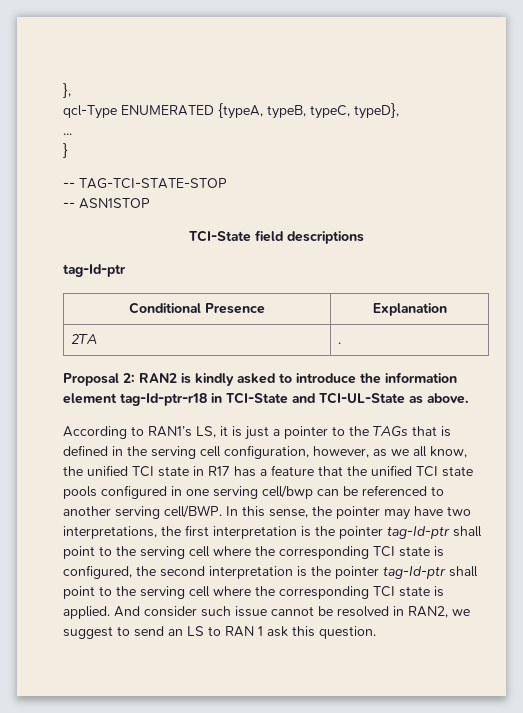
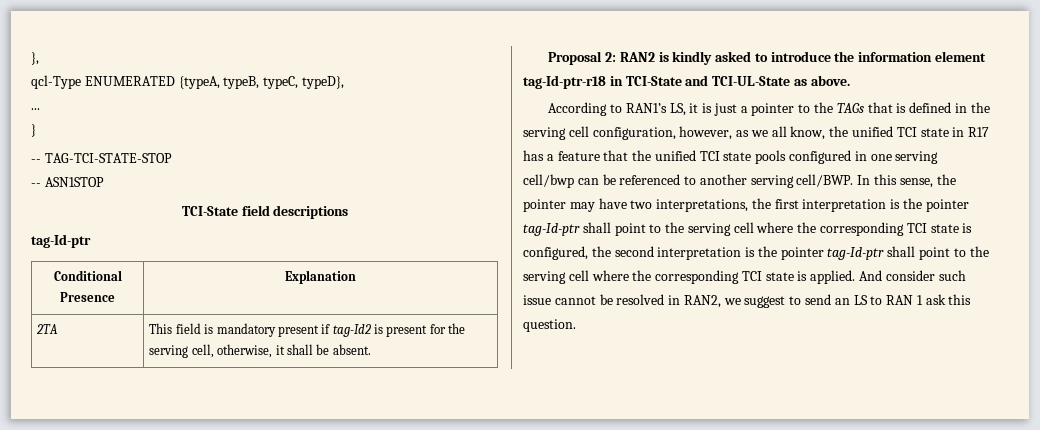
[337,342,341,344] . -> [149,323,466,337] [149,344,371,358] This field is mandatory present if tag-Id2 is present for the serving cell, otherwise, it shall be absent.

